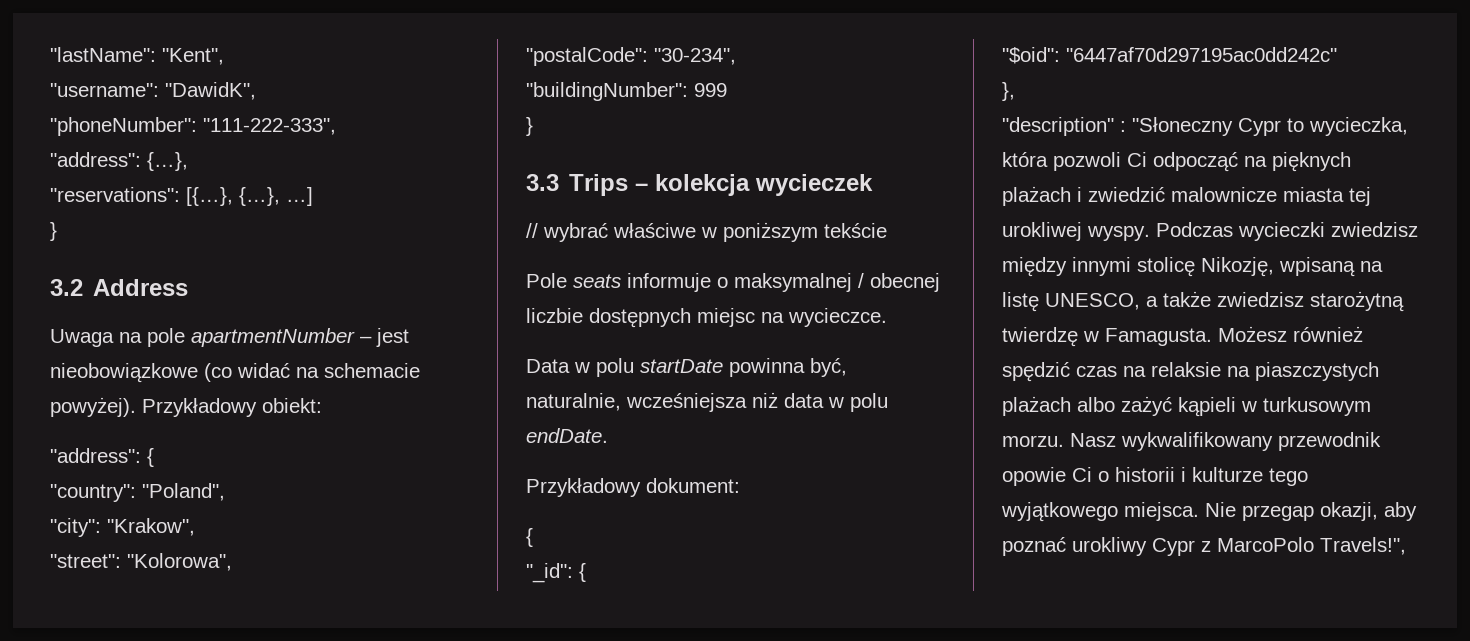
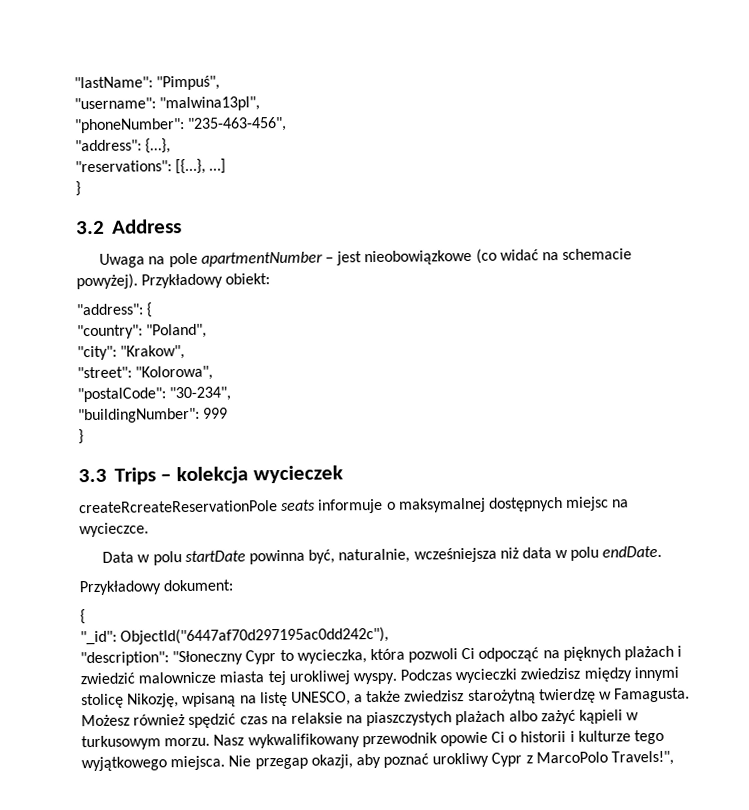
[162,48,224,65] "Kent", -> [156,75,221,91] "Pimpuś",
[165,82,256,100] "DawidK", -> [159,96,261,112] "malwina13pl",
[203,118,336,135] "111-222-333", -> [187,116,288,132] "235-463-456",
[239,187,280,206] {…}, -> (207, 166) none
[526,222,887,242] [526,273,567,288] // wybrać właściwe w poniższym tekście // Pole -> [79,500,278,514] createRcreateReservationPole
[858,273,940,292] [526,308,583,323] / obecnej liczbie -> (486, 505) none
[579,563,586,582] [1002,47,1337,64] [1002,82,1015,101] [1002,117,1126,136] { // "$oid": "6447af70d297195ac0dd242c" // }, // "description" : -> [120,626,390,645] [80,651,169,667] ObjectId("6447af70d297195ac0dd242c"), // "description":

